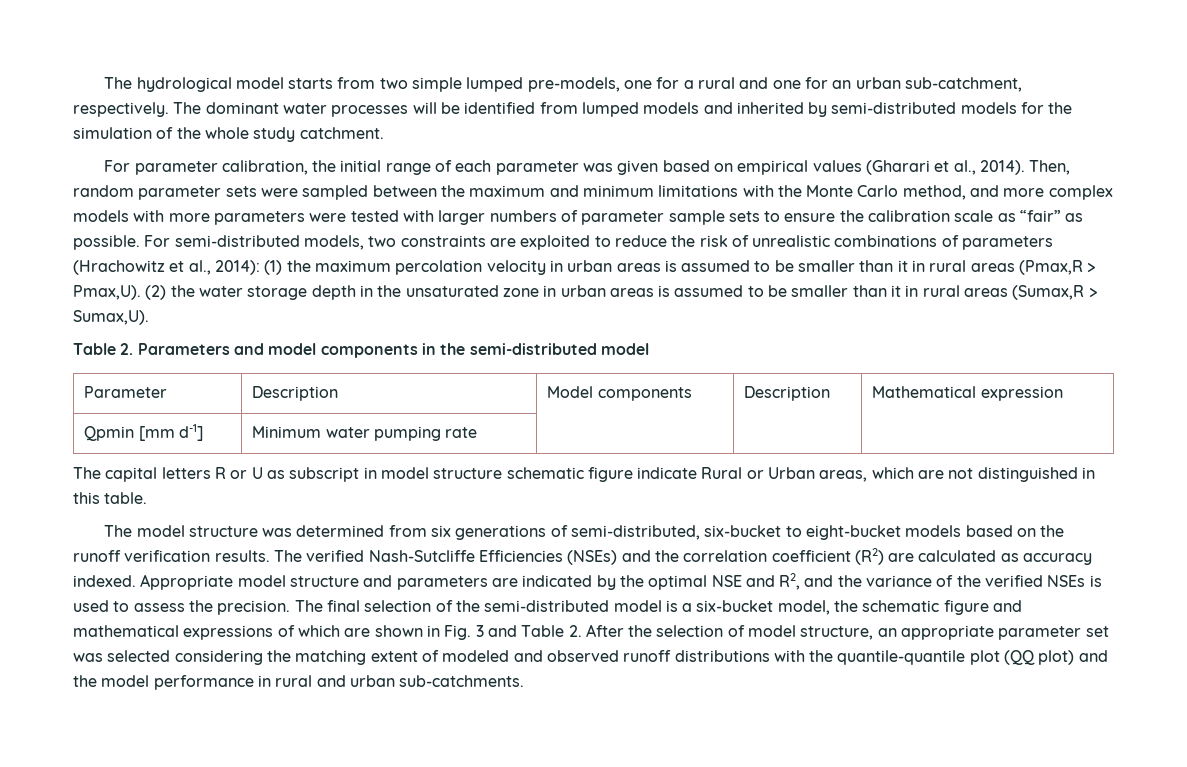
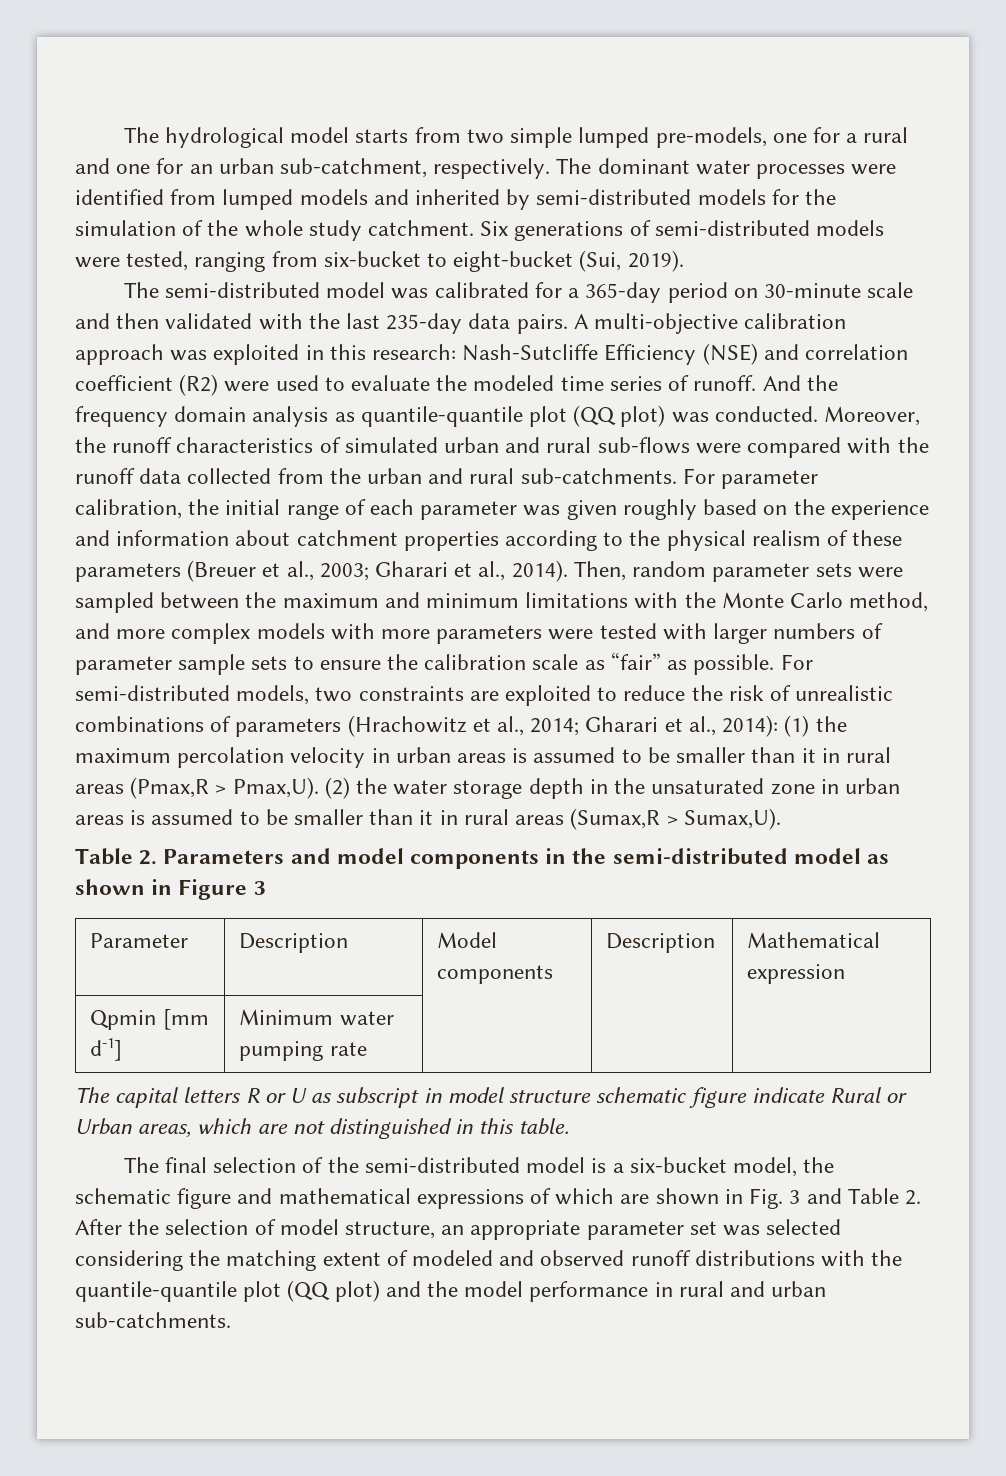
[412,102,460,114] will be -> [851,164,897,175] were
(384, 133) // -> [480,220,885,241] [75,250,684,272] [123,282,914,303] [75,313,847,334] [75,343,909,365] [75,374,838,396] [75,405,921,427] [75,437,929,458] [75,468,677,484] Six generations of semi-distributed models were tested, ranging from six-bucket to eight-bucket (Sui, 2019). // The semi-distributed model was calibrated for a 365-day period on 30-minute scale and then validated with the last 235-day data pairs. A multi-objective calibration approach was exploited in this research: Nash-Sutcliffe Efficiency (NSE) and correlation coefficient (R2) were used to evaluate the modeled time series of runoff. And the frequency domain analysis as quantile-quantile plot (QQ plot) was conducted. Moreover, the runoff characteristics of simulated urban and rural sub-flows were compared with the runoff data collected from the urban and rural sub-catchments.
[662,160,930,175] based on empirical values (Gharari -> [622,499,929,520] [75,530,903,551] [75,560,449,582] roughly based on the experience and information about catchment properties according to the physical realism of these parameters (Breuer et al., 2003; Gharari
(211, 267) none -> [530,716,716,736] 2014; Gharari et al.,
(649, 349) none -> [867,854,890,864] [75,879,266,900] as shown in Figure 3
[136,525,1065,540] [73,548,1093,565] [73,573,1102,590] [73,600,323,615] model structure was determined from six generations of semi-distributed, six-bucket to eight-bucket models based on the runoff verification results. The verified Nash-Sutcliffe Efficiencies (NSEs) and the correlation coefficient (R2) are calculated as accuracy indexed. Appropriate model structure and parameters are indicated by the optimal NSE and R2, and the variance of the verified NSEs is used to assess the precision. The -> (159, 1165) none

